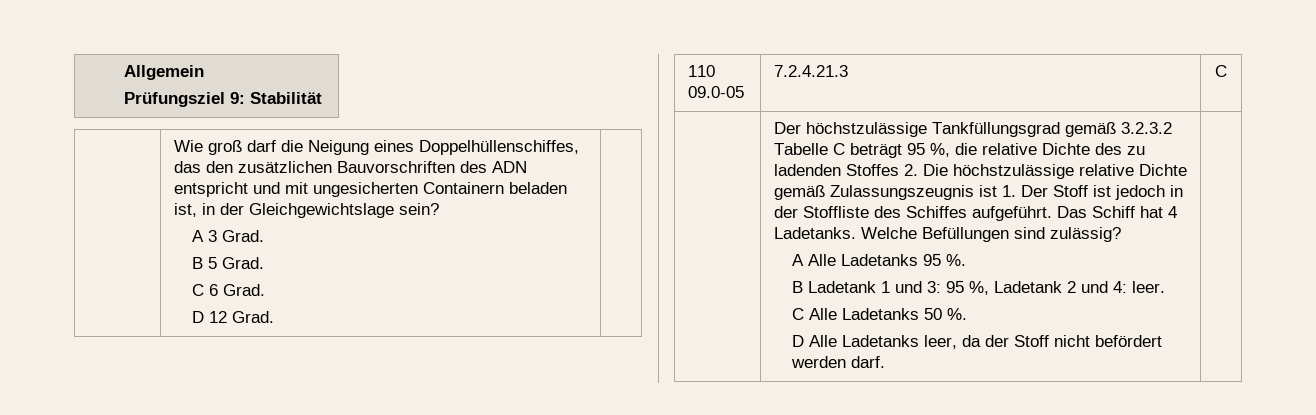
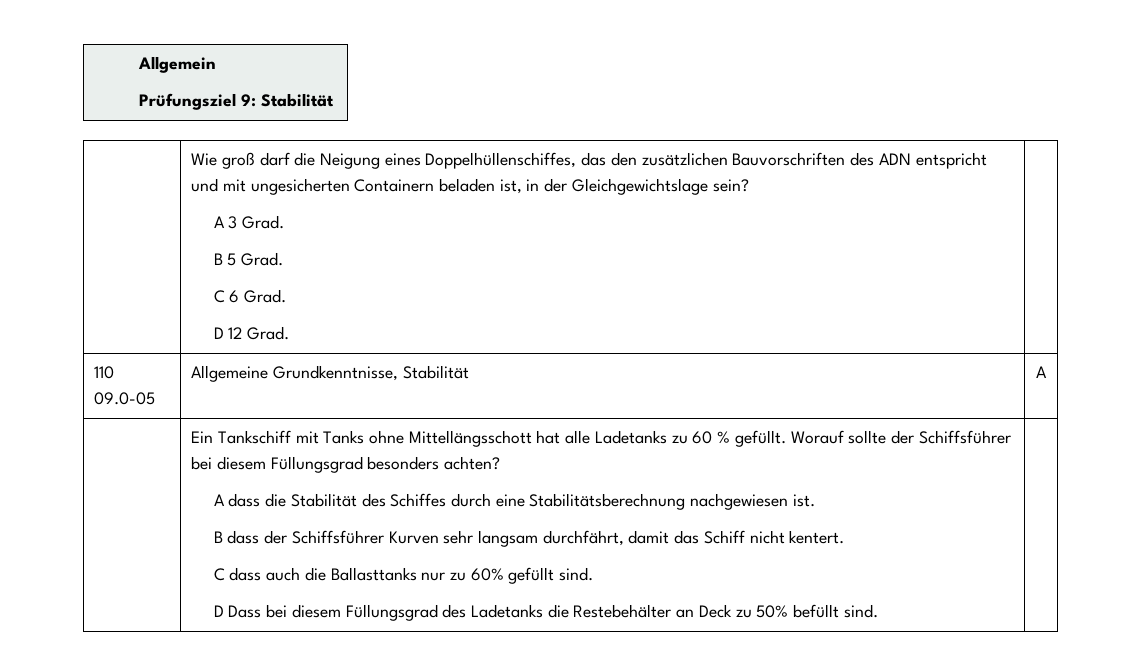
[773,65,848,77] [1215,65,1227,77] [773,122,1172,137] [773,143,1145,158] [773,164,1187,179] [773,185,1183,200] [773,206,1177,221] [773,227,1121,242] [791,254,966,266] [791,281,1165,295] [791,308,967,320] [791,335,1162,349] [790,356,885,368] 7.2.4.21.3 | C // | Der höchstzulässige Tankfüllungsgrad gemäß 3.2.3.2 Tabelle C beträgt 95 %, die relative Dichte des zu ladenden Stoffes 2. Die höchstzulässige relative Dichte gemäß Zulassungszeugnis ist 1. Der Stoff ist jedoch in der Stoffliste des Schiffes aufgeführt. Das Schiff hat 4 Ladetanks. Welche Befüllungen sind zulässig? // A Alle Ladetanks 95 %. // B Ladetank 1 und 3: 95 %, Ladetank 2 und 4: leer. // C Alle Ladetanks 50 %. // D Alle Ladetanks leer, da der Stoff nicht befördert werden darf. -> [191,365,469,382] [1036,366,1047,378] [191,430,1011,447] [191,456,500,473] [213,493,815,510] [213,530,845,547] [213,567,594,584] [213,604,878,621] Allgemeine Grundkenntnisse, Stabilität | A // | Ein Tankschiff mit Tanks ohne Mittellängsschott hat alle Ladetanks zu 60 % gefüllt. Worauf sollte der Schiffsführer bei diesem Füllungsgrad besonders achten? // A dass die Stabilität des Schiffes durch eine Stabilitätsberechnung nachgewiesen ist. // B dass der Schiffsführer Kurven sehr langsam durchfährt, damit das Schiff nicht kentert. // C dass auch die Ballasttanks nur zu 60% gefüllt sind. // D Dass bei diesem Füllungsgrad des Ladetanks die Restebehälter an Deck zu 50% befüllt sind.

